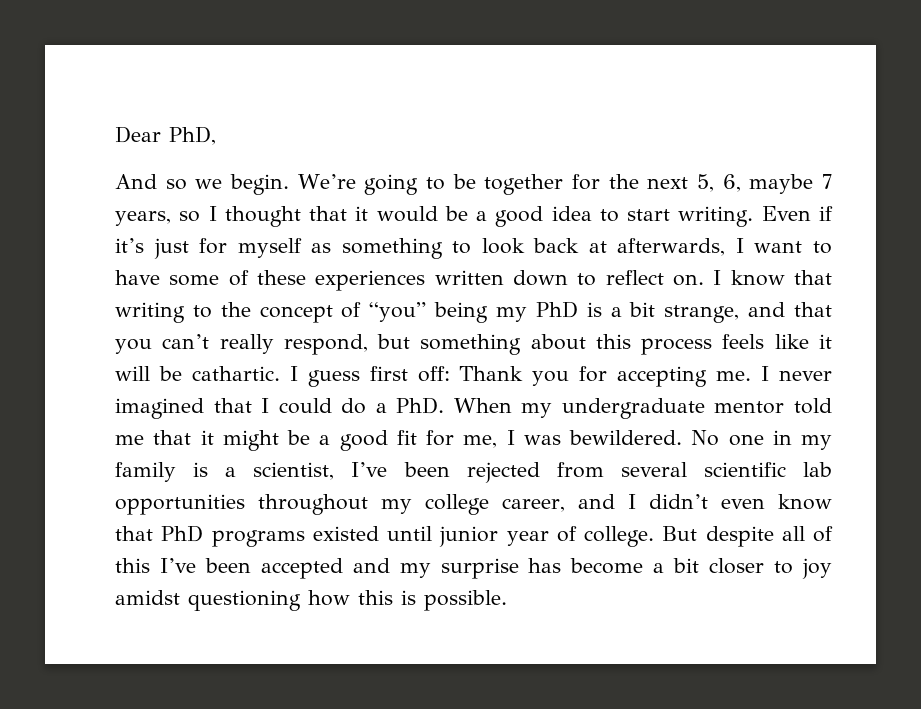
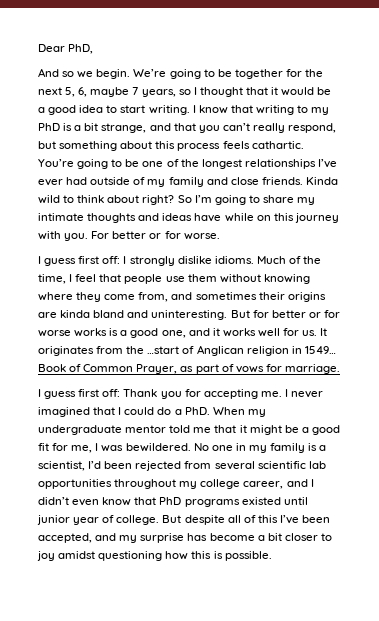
[761,206,833,221] [115,238,833,259] [115,270,704,291] Even if it’s just for myself as something to look back at afterwards, I want to have some of these experiences written down to reflect on. -> (190, 110) none
[220,302,489,323] the concept of “you” being -> (309, 109) none
[774,334,832,349] [115,366,280,381] like it will be cathartic. -> [251,141,304,149] [38,159,337,169] [38,177,338,187] [38,195,316,205] [38,213,339,223] [38,231,220,241] [38,256,322,266] [38,274,310,284] [38,292,326,302] [38,310,340,320] [38,328,328,338] [38,345,336,356] [38,364,340,374] cathartic. You’re going to be one of the longest relationships I’ve ever had outside of my family and close friends. Kinda wild to think about right? So I’m going to share my intimate thoughts and ideas have while on this journey with you. For better or for worse. // I guess first off: I strongly dislike idioms. Much of the time, I feel that people use them without knowing where they come from, and sometimes their origins are kinda bland and uninteresting. But for better or for worse works is a good one, and it works well for us. It originates from the …start of Anglican religion in 1549… Book of Common Prayer, as part of vows for marriage. //
[351,462,388,477] I’ve -> [88,461,102,469] I’d
[260,558,343,579] accepted -> [38,533,92,543] accepted,

